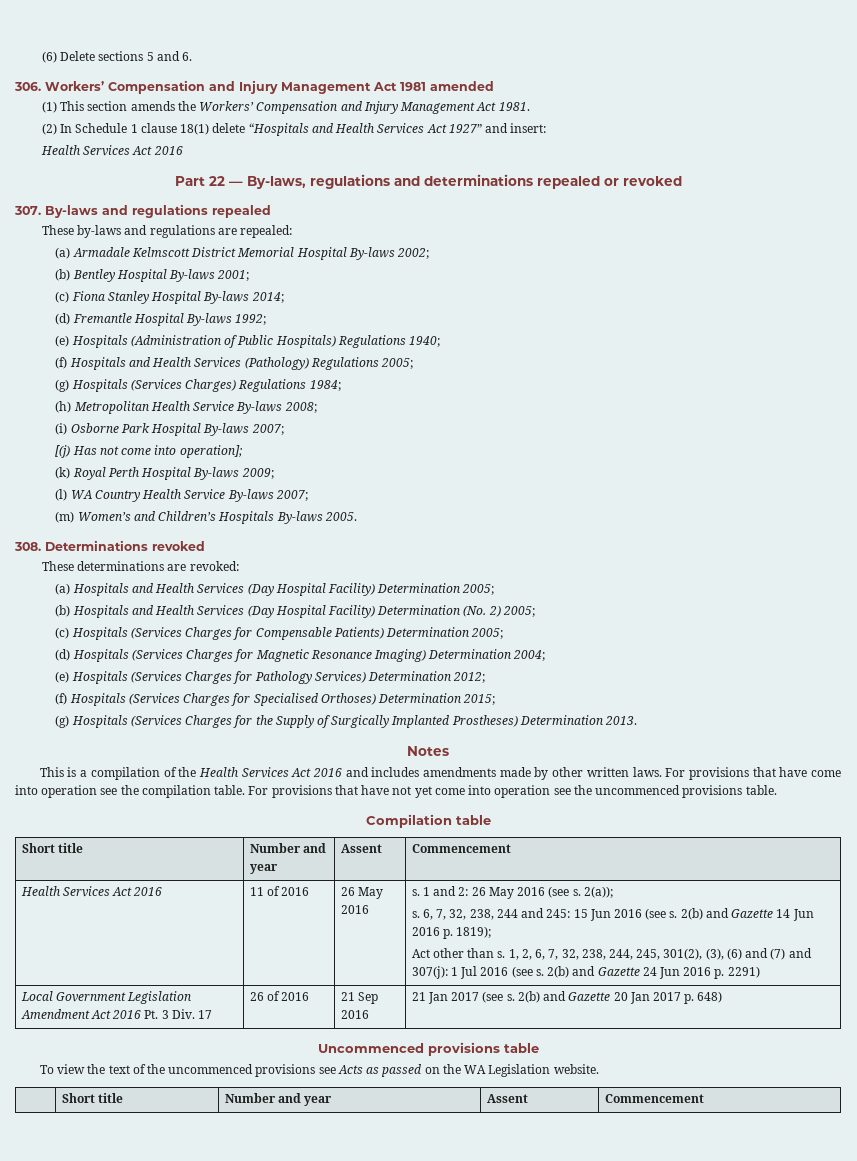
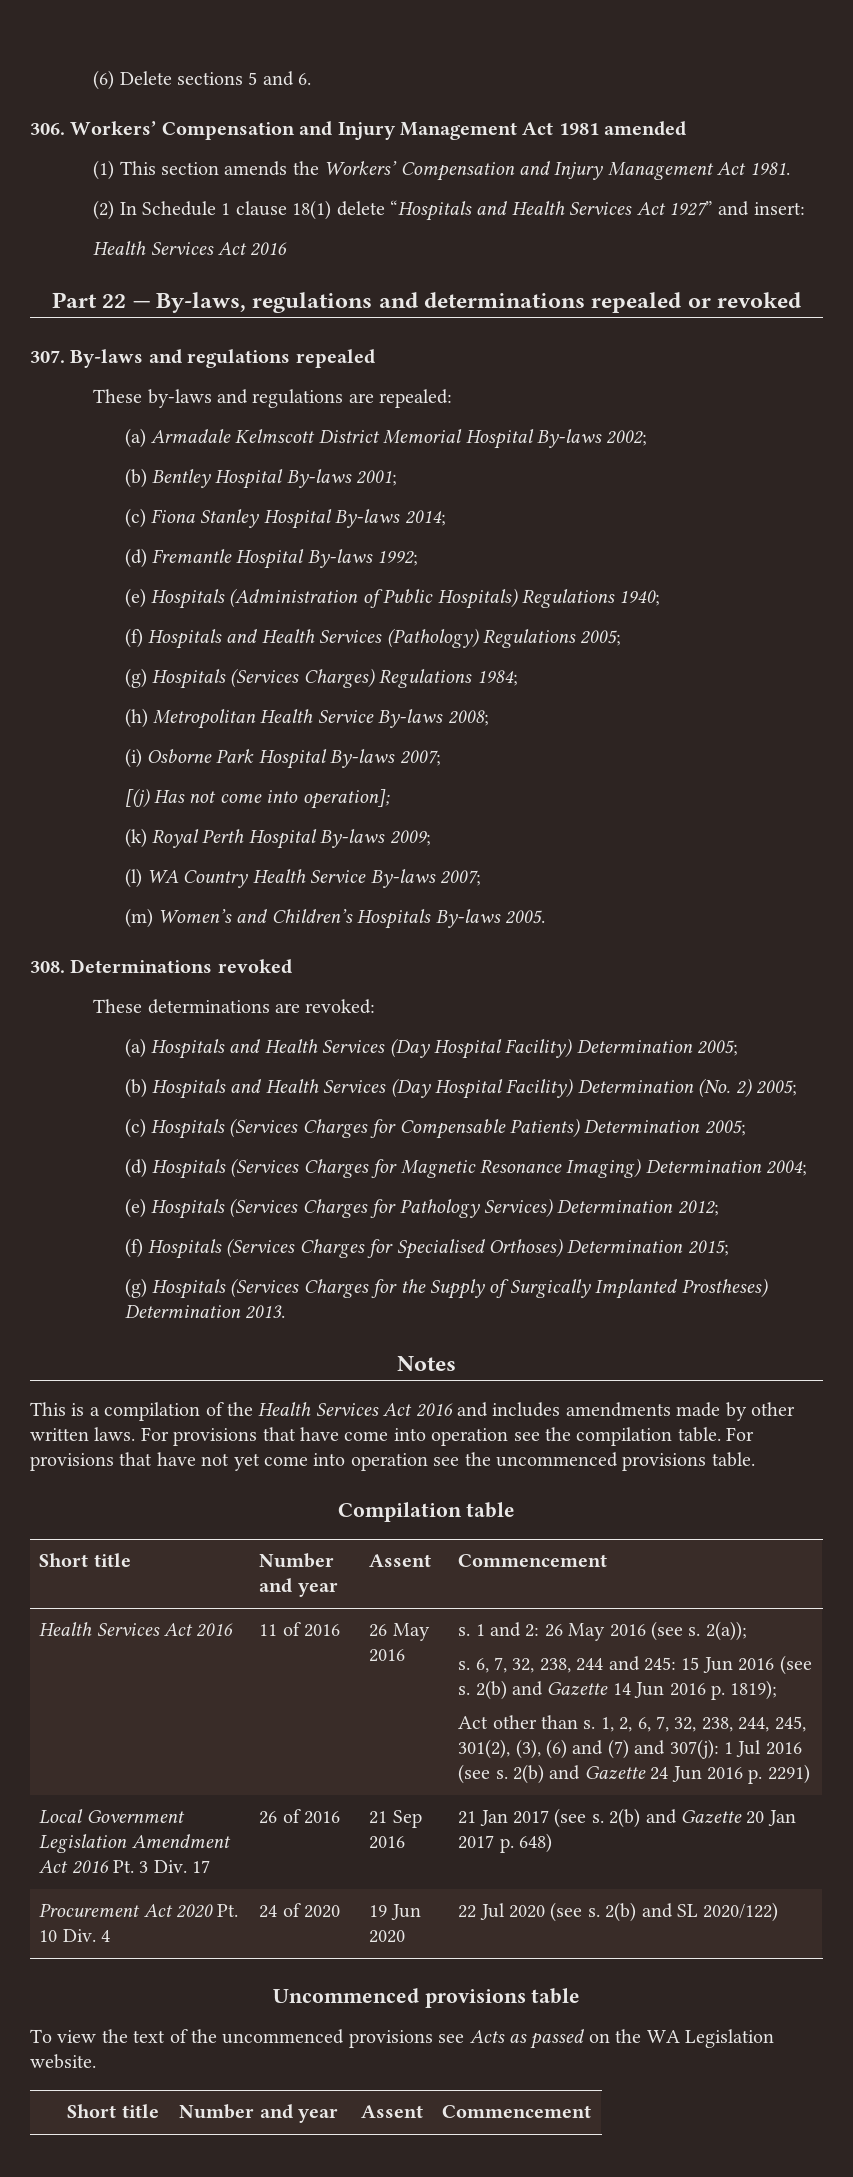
(723, 997) none -> [39,1903,239,1918] [39,1929,110,1942] [259,1903,340,1918] [369,1904,421,1920] [369,1930,406,1943] [458,1902,779,1922] // Procurement Act 2020 Pt. 10 Div. 4 | 24 of 2020 | 19 Jun 2020 | 22 Jul 2020 (see s. 2(b) and SL 2020/122)

